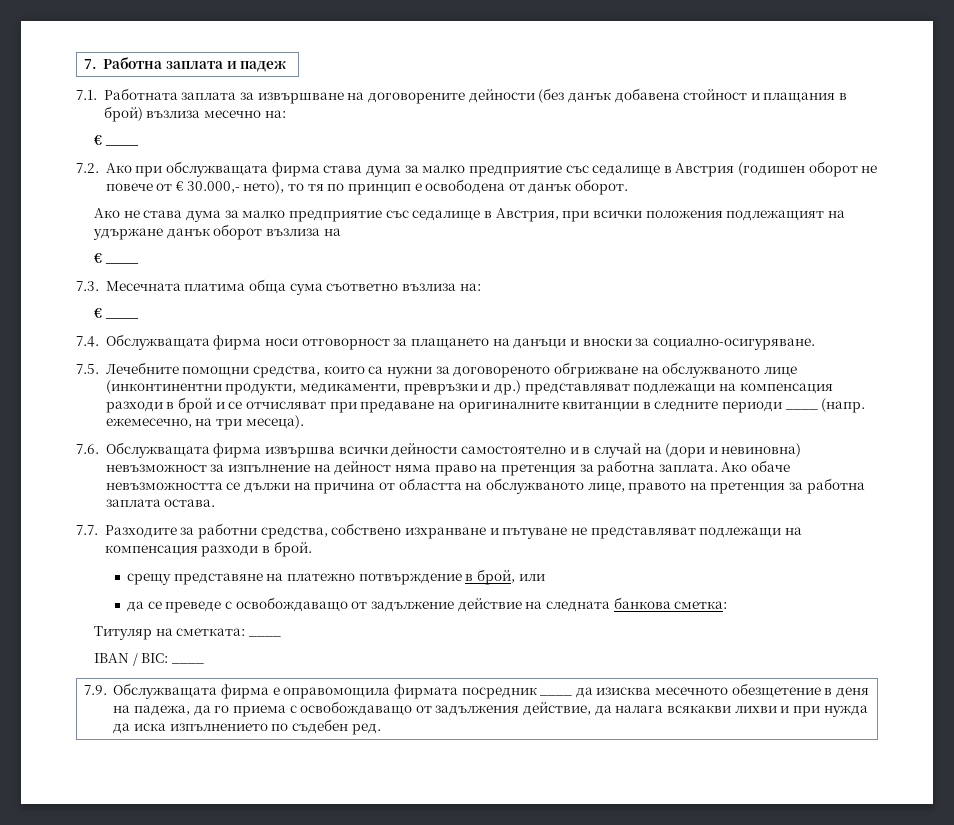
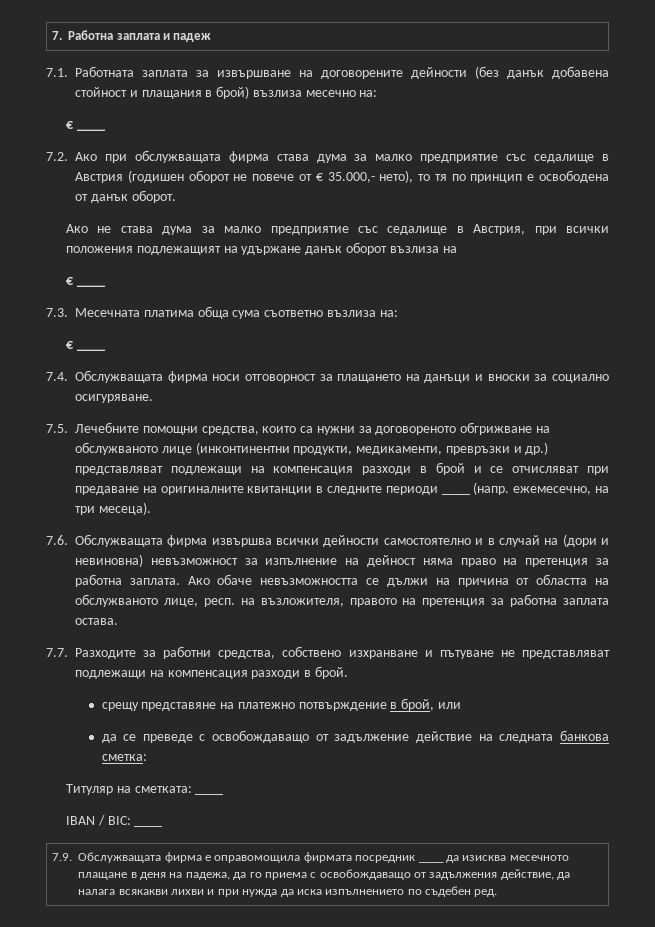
[186,181,240,193] 30.000,- -> [327,172,375,183] 35.000,-
[652,338,815,350] социално-осигуряване. -> [551,374,609,383] [75,394,153,403] социално осигуряване.
(625, 487) none -> [203,598,344,607] респ. на възложителя,
[731,683,821,698] обезщетение -> [78,872,128,880] плащане

